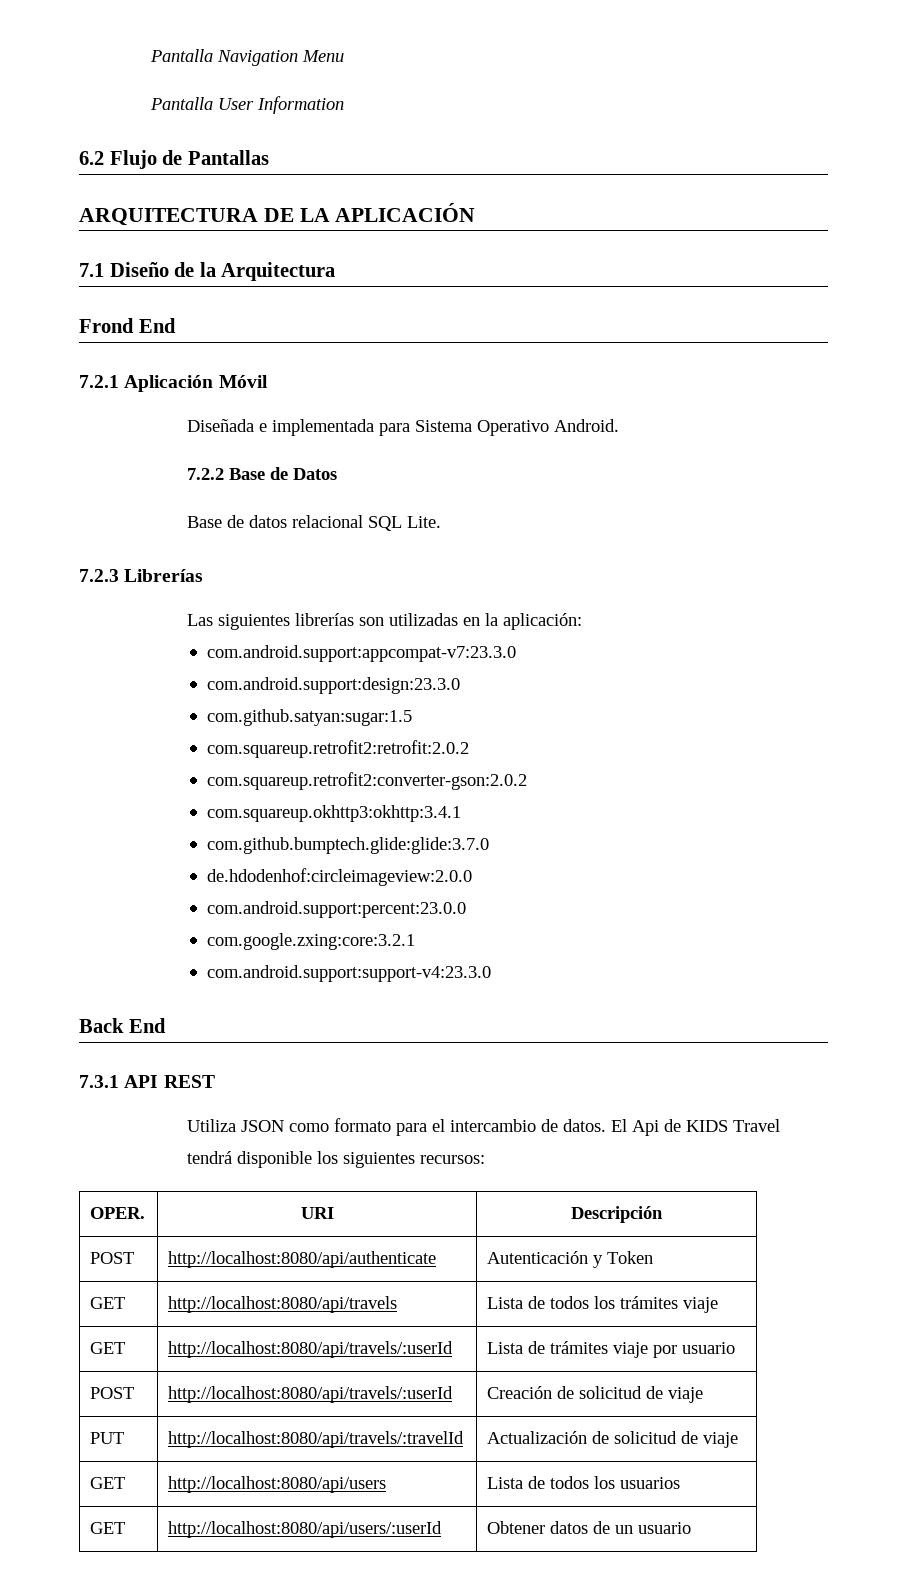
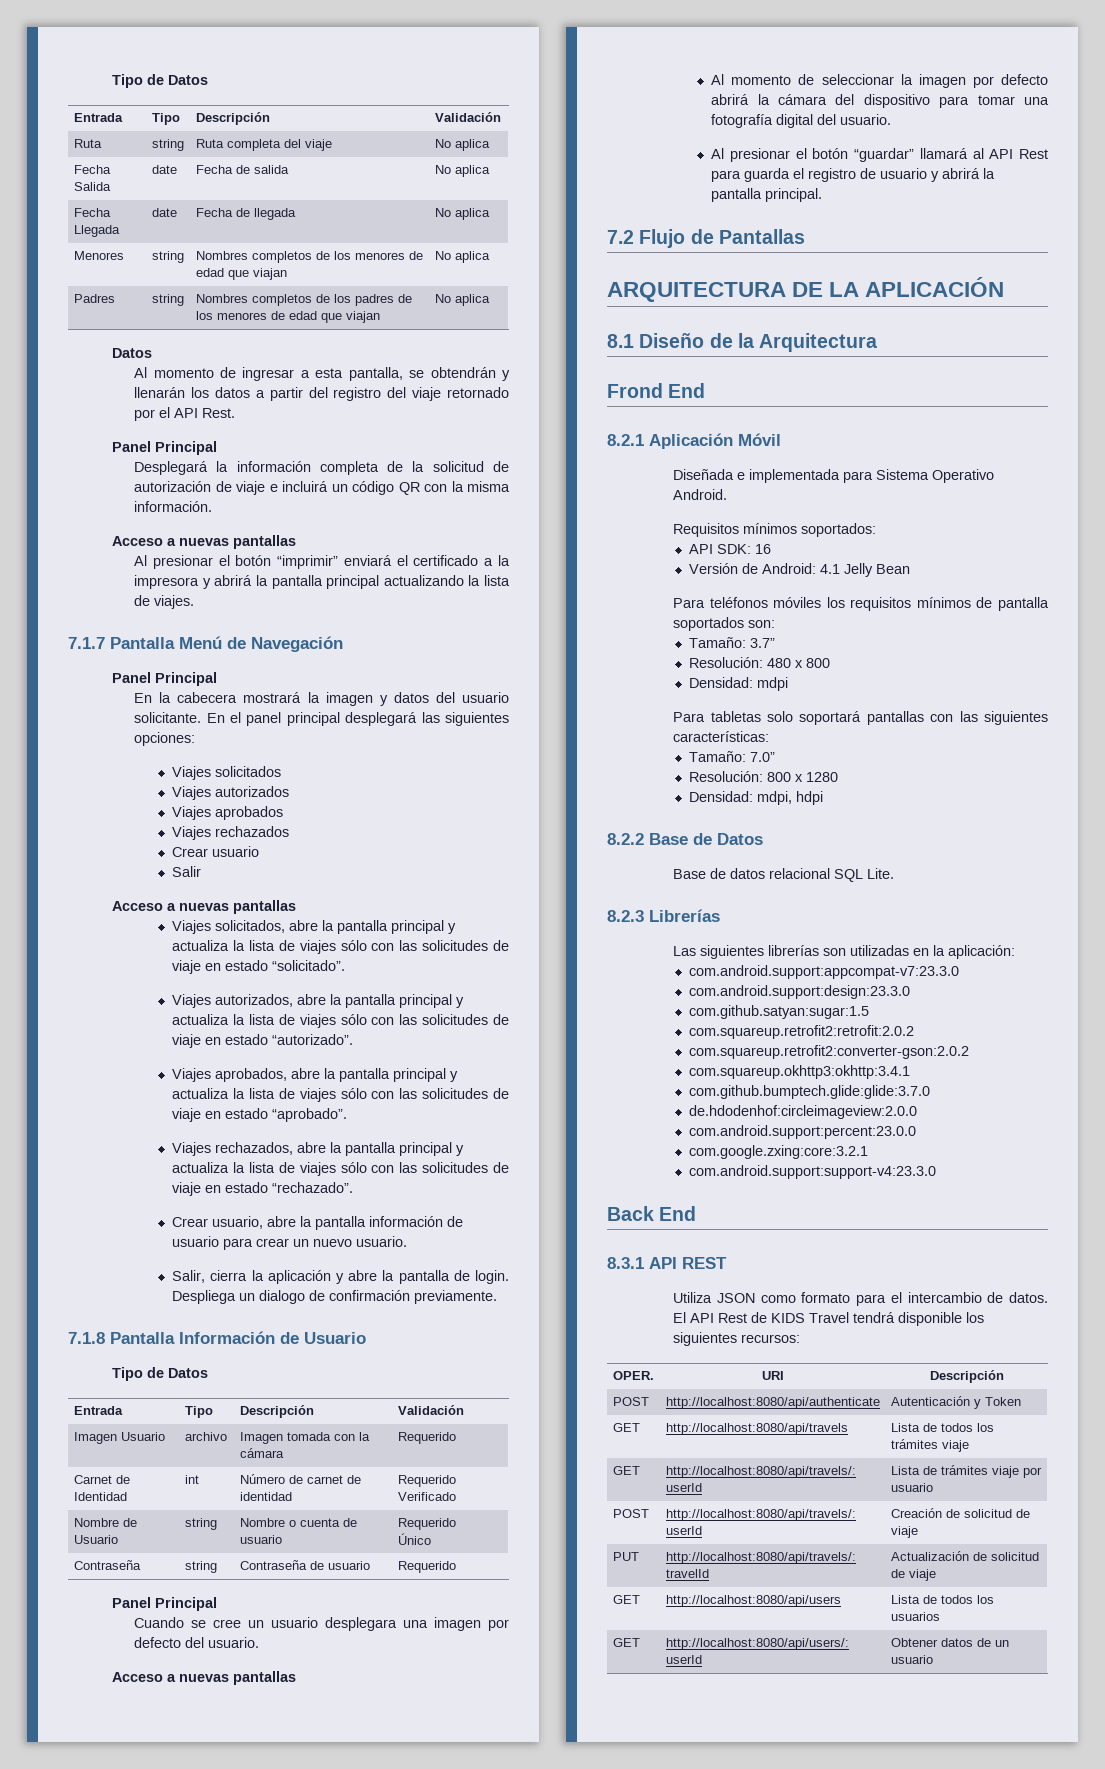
[149,49,344,66] [149,96,344,114] [79,151,104,165] Pantalla Navigation Menu // Pantalla User Information // 6.2 -> [112,74,209,88] [73,113,123,122] [151,113,180,125] [195,112,270,125] [434,112,501,122] [73,139,102,148] [151,139,184,151] [195,139,332,151] [434,139,490,151] [73,165,111,174] [73,182,111,191] [151,165,177,174] [195,165,289,174] [434,165,490,177] [73,208,111,217] [73,225,120,237] [151,208,177,217] [195,208,296,220] [434,208,490,220] [73,251,124,260] [151,251,184,263] [195,251,423,263] [195,268,287,280] [434,251,490,263] [73,294,115,303] [151,294,184,306] [195,294,412,306] [195,311,380,323] [434,294,490,306] [112,348,153,358] [134,367,510,381] [134,387,510,401] [134,407,236,421] [112,441,218,455] [134,461,509,475] [134,481,511,495] [134,501,213,512] [112,535,297,549] [134,555,510,569] [134,575,511,589] [134,595,195,609] [68,636,343,652] [112,672,218,686] [134,692,510,706] [134,712,510,726] [134,732,196,746] [172,766,282,780] [172,786,290,800] [172,806,284,820] [172,826,290,840] [172,846,260,857] [172,866,202,877] [112,900,297,914] [172,920,457,934] [172,940,510,954] [172,960,346,974] [172,994,465,1008] [172,1014,510,1028] [172,1034,354,1048] [172,1068,459,1082] [172,1088,510,1102] [172,1108,348,1122] [172,1142,465,1156] [172,1162,510,1176] [172,1182,354,1196] [172,1216,464,1230] [172,1236,408,1250] [172,1270,509,1284] [172,1290,498,1304] [68,1331,366,1344] [112,1367,209,1381] [73,1406,123,1415] [184,1406,213,1418] [239,1405,314,1418] [397,1405,464,1415] [73,1432,165,1444] [184,1432,227,1441] [239,1432,370,1444] [239,1448,284,1458] [397,1432,456,1444] [73,1475,130,1484] [73,1492,127,1501] [184,1475,199,1484] [239,1474,361,1484] [239,1492,292,1501] [397,1475,456,1487] [397,1492,456,1501] [73,1518,137,1527] [73,1535,118,1544] [184,1518,217,1530] [239,1518,357,1527] [239,1535,282,1544] [397,1518,456,1530] [397,1533,431,1545] [73,1560,141,1570] [184,1561,217,1573] [239,1560,370,1570] [397,1561,456,1573] [112,1597,218,1611] [134,1617,510,1631] [134,1637,260,1648] [112,1671,297,1685] [711,74,1048,88] [711,94,1049,108] [711,114,892,128] [711,148,1048,162] [711,168,996,182] [711,188,823,202] [607,230,634,244] Tipo de Datos // Entrada | Tipo | Descripción | Validación // Ruta | string | Ruta completa del viaje | No aplica // Fecha Salida | date | Fecha de salida | No aplica // Fecha Llegada | date | Fecha de llegada | No aplica // Menores | string | Nombres completos de los menores de edad que viajan | No aplica // Padres | string | Nombres completos de los padres de los menores de edad que viajan | No aplica // Datos // Al momento de ingresar a esta pantalla, se obtendrán y llenarán los datos a partir del registro del viaje retornado por el API Rest. // Panel Principal // Desplegará la información completa de la solicitud de autorización de viaje e incluirá un código QR con la misma información. // Acceso a nuevas pantallas // Al presionar el botón “imprimir” enviará el certificado a la impresora y abrirá la pantalla principal actualizando la lista de viajes. // 7.1.7 Pantalla Menú de Navegación // Panel Principal // En la cabecera mostrará la imagen y datos del usuario solicitante. En el panel principal desplegará las siguientes opciones: // Viajes solicitados // Viajes autorizados // Viajes aprobados // Viajes rechazados // Crear usuario // Salir // Acceso a nuevas pantallas // Viajes solicitados, abre la pantalla principal y actualiza la lista de viajes sólo con las solicitudes de viaje en estado “solicitado”. // Viajes autorizados, abre la pantalla principal y actualiza la lista de viajes sólo con las solicitudes de viaje en estado “autorizado”. // Viajes aprobados, abre la pantalla principal y actualiza la lista de viajes sólo con las solicitudes de viaje en estado “aprobado”. // Viajes rechazados, abre la pantalla principal y actualiza la lista de viajes sólo con las solicitudes de viaje en estado “rechazado”. // Crear usuario, abre la pantalla información de usuario para crear un nuevo usuario. // Salir, cierra la aplicación y abre la pantalla de login. Despliega un dialogo de confirmación previamente. // 7.1.8 Pantalla Información de Usuario // Tipo de Datos // Entrada | Tipo | Descripción | Validación // Imagen Usuario | archivo | Imagen tomada con la cámara | Requerido // Carnet de Identidad | int | Número de carnet de identidad | Requerido Verificado // Nombre de Usuario | string | Nombre o cuenta de usuario | Requerido // Único // Contraseña | string | Contraseña de usuario | Requerido // Panel Principal // Cuando se cree un usuario desplegara una imagen por defecto del usuario. // Acceso a nuevas pantallas // Al momento de seleccionar la imagen por defecto abrirá la cámara del dispositivo para tomar una fotografía digital del usuario. // Al presionar el botón “guardar” llamará al API Rest para guarda el registro de usuario y abrirá la pantalla principal. // 7.2
[79,263,104,277] 7.1 -> [607,334,634,348] 8.1
[79,375,119,388] 7.2.1 -> [607,434,644,446] 8.2.1
[186,468,224,480] 7.2.2 -> [673,523,877,537] [689,544,772,554] [689,563,911,577] [673,597,1049,611] [673,617,776,631] [689,637,776,648] [689,657,831,668] [689,677,789,691] [673,711,1048,725] [673,731,770,742] [689,751,776,762] [689,771,839,782] [689,791,824,805] [607,833,644,845] Requisitos mínimos soportados: // API SDK: 16 // Versión de Android: 4.1 Jelly Bean // Para teléfonos móviles los requisitos mínimos de pantalla soportados son: // Tamaño: 3.7” // Resolución: 480 x 800 // Densidad: mdpi // Para tabletas solo soportará pantallas con las siguientes características: // Tamaño: 7.0” // Resolución: 800 x 1280 // Densidad: mdpi, hdpi // 8.2.2
[79,569,119,582] 7.2.3 -> [607,910,644,922] 8.2.3
[79,1075,119,1088] 7.3.1 -> [607,1257,644,1269] 8.3.1
[631,1120,659,1136] Api -> [690,1313,748,1323] API Rest

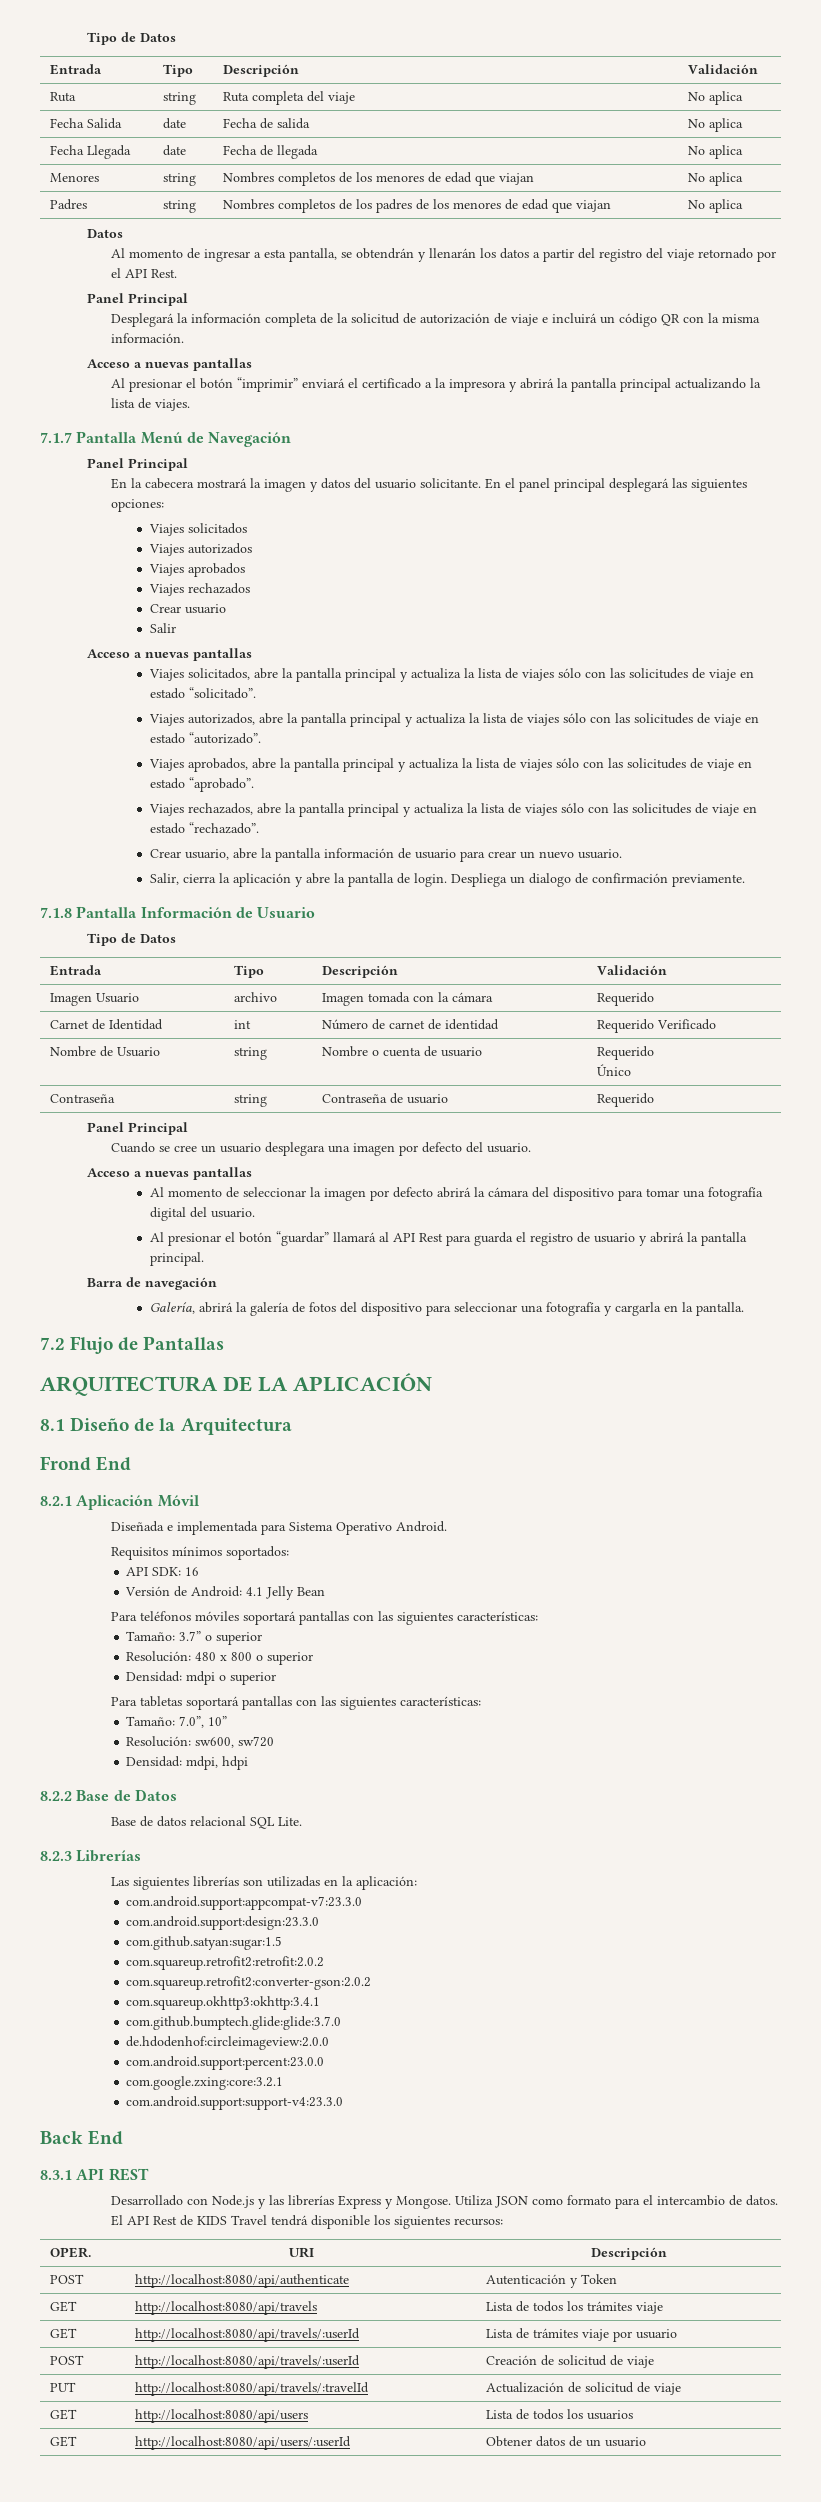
(823, 195) none -> [87,1277,218,1290] [149,1302,744,1316] // Barra de navegación // Galería, abrirá la galería de fotos del dispositivo para seleccionar una fotografía y cargarla en la pantalla.
[826,597,1049,611] [673,617,776,631] [689,637,776,648] [689,657,831,668] [689,677,789,691] [673,711,1048,725] [673,731,770,742] [689,751,776,762] [689,771,839,782] los requisitos mínimos de pantalla soportados son: // Tamaño: 3.7” // Resolución: 480 x 800 // Densidad: mdpi // Para tabletas solo soportará pantallas con las siguientes características: // Tamaño: 7.0” // Resolución: 800 x 1280 -> [242,1611,538,1625] [126,1631,263,1645] [126,1651,314,1665] [126,1671,277,1685] [110,1696,481,1710] [126,1716,228,1728] [126,1736,275,1748] soportará pantallas con las siguientes características: // Tamaño: 3.7” o superior // Resolución: 480 x 800 o superior // Densidad: mdpi o superior // Para tabletas soportará pantallas con las siguientes características: // Tamaño: 7.0”, 10” // Resolución: sw600, sw720
(727, 1263) none -> [110,2195,451,2209] Desarrollado con Node.js y las librerías Express y Mongose.

